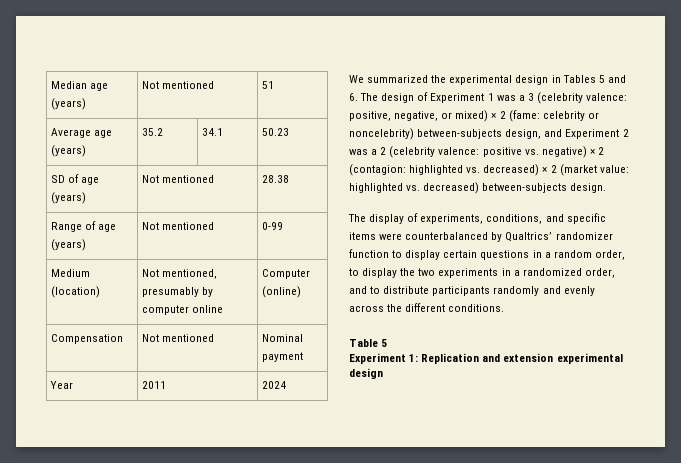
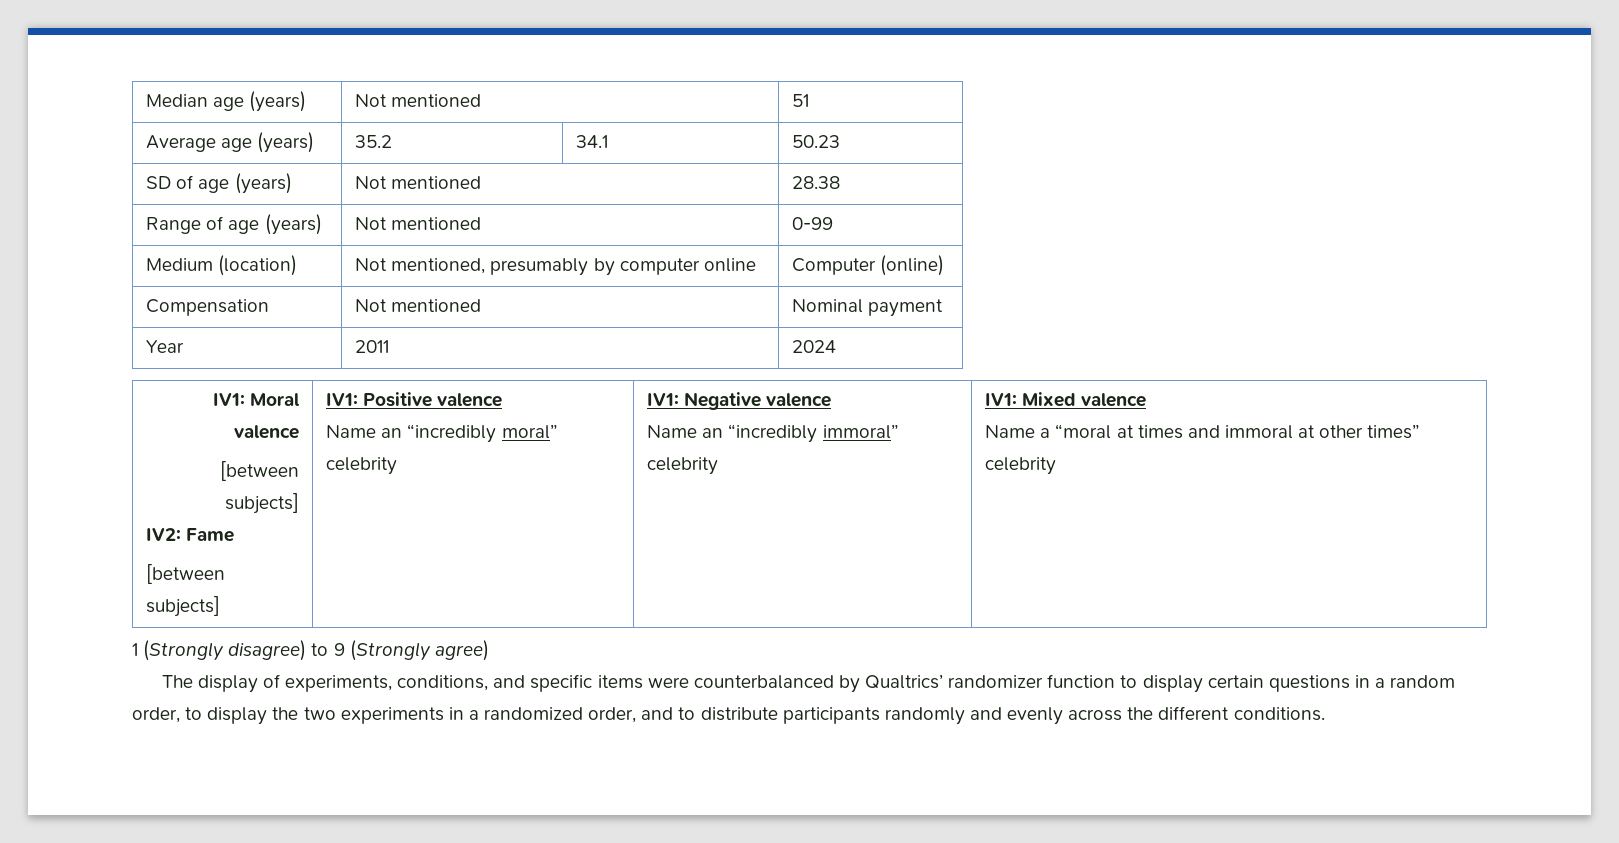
[349,75,626,85] [349,92,628,104] [349,110,599,122] [349,128,629,140] [349,146,604,158] [349,164,629,176] [349,182,607,194] // We summarized the experimental design in Tables 5 and 6. The design of Experiment 1 was a 3 (celebrity valence: positive, negative, or mixed) × 2 (fame: celebrity or noncelebrity) between-subjects design, and Experiment 2 was a 2 (celebrity valence: positive vs. negative) × 2 (contagion: highlighted vs. decreased) × 2 (market value: highlighted vs. decreased) between-subjects design. -> [212,393,300,406] [233,425,299,439] [219,461,299,481] [224,493,299,514] [146,528,235,542] [146,564,226,584] [146,596,221,617] [326,392,503,407] [326,424,558,443] [326,457,398,475] [647,392,832,410] [647,424,899,443] [647,457,719,475] [985,392,1147,407] [985,424,1421,439] [985,457,1057,475] [132,640,489,661] // IV1: Moral valence // [between subjects] // IV2: Fame // [between subjects] | IV1: Positive valence // Name an “incredibly moral” celebrity | IV1: Negative valence // Name an “incredibly immoral” celebrity | IV1: Mixed valence // Name a “moral at times and immoral at other times” celebrity // 1 (Strongly disagree) to 9 (Strongly agree)
[349,339,388,347] [349,353,623,364] [349,368,383,379] // Table 5 // Experiment 1: Replication and extension experimental design -> (1325, 714) none

